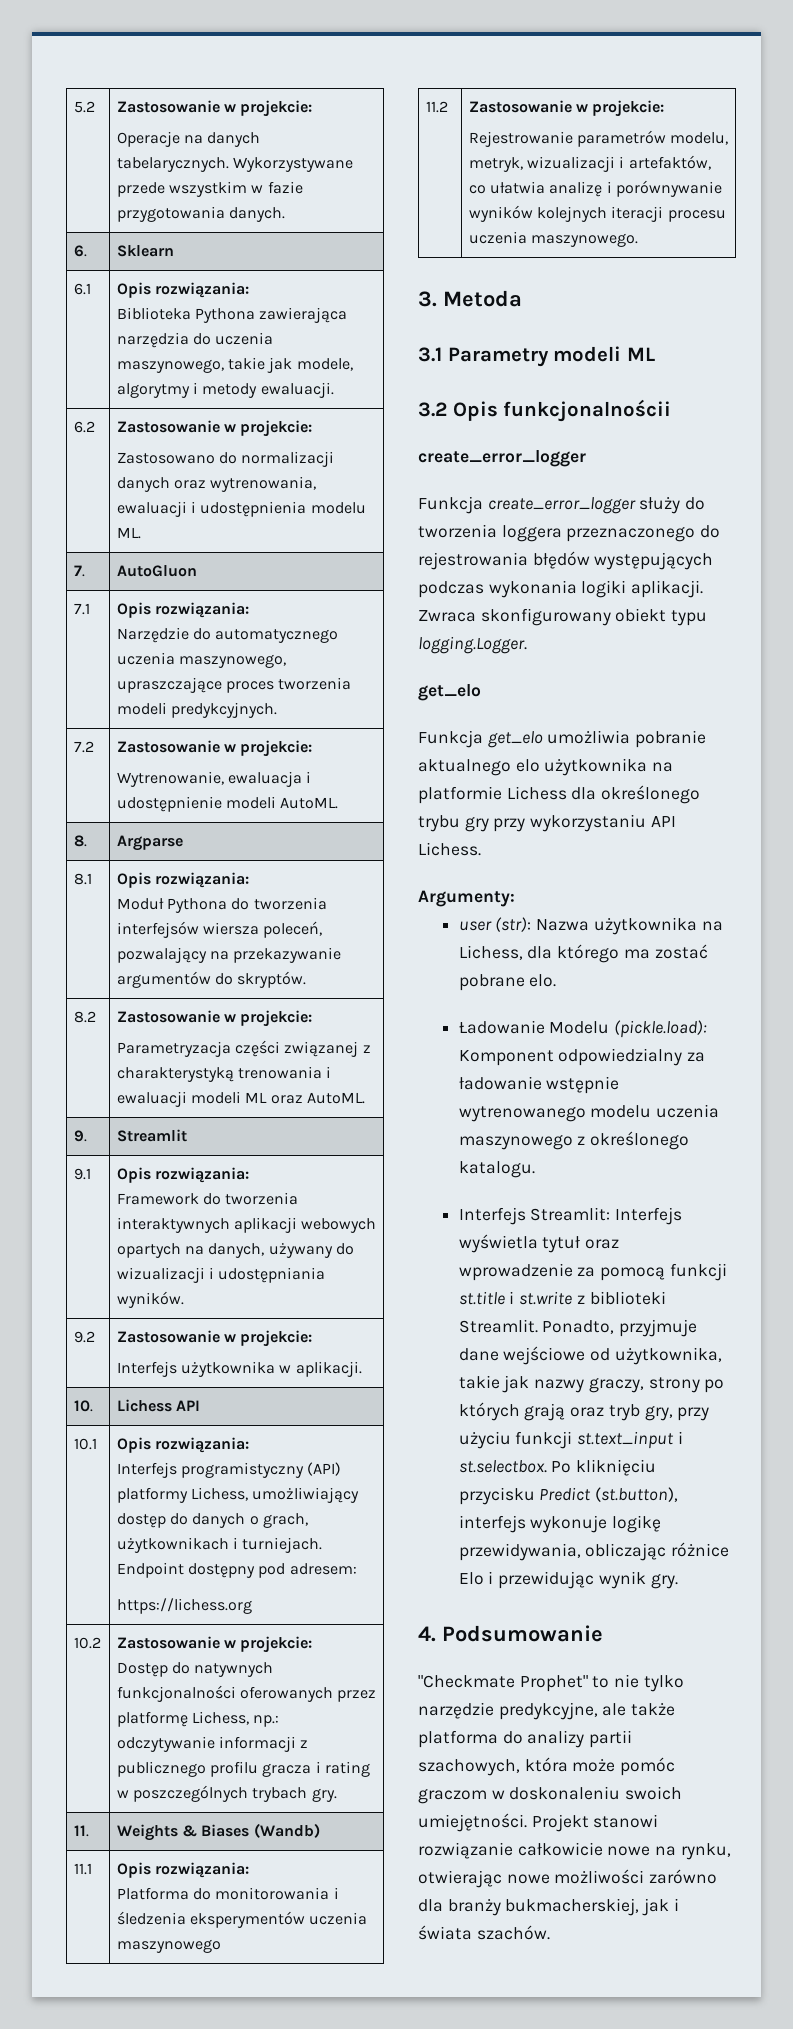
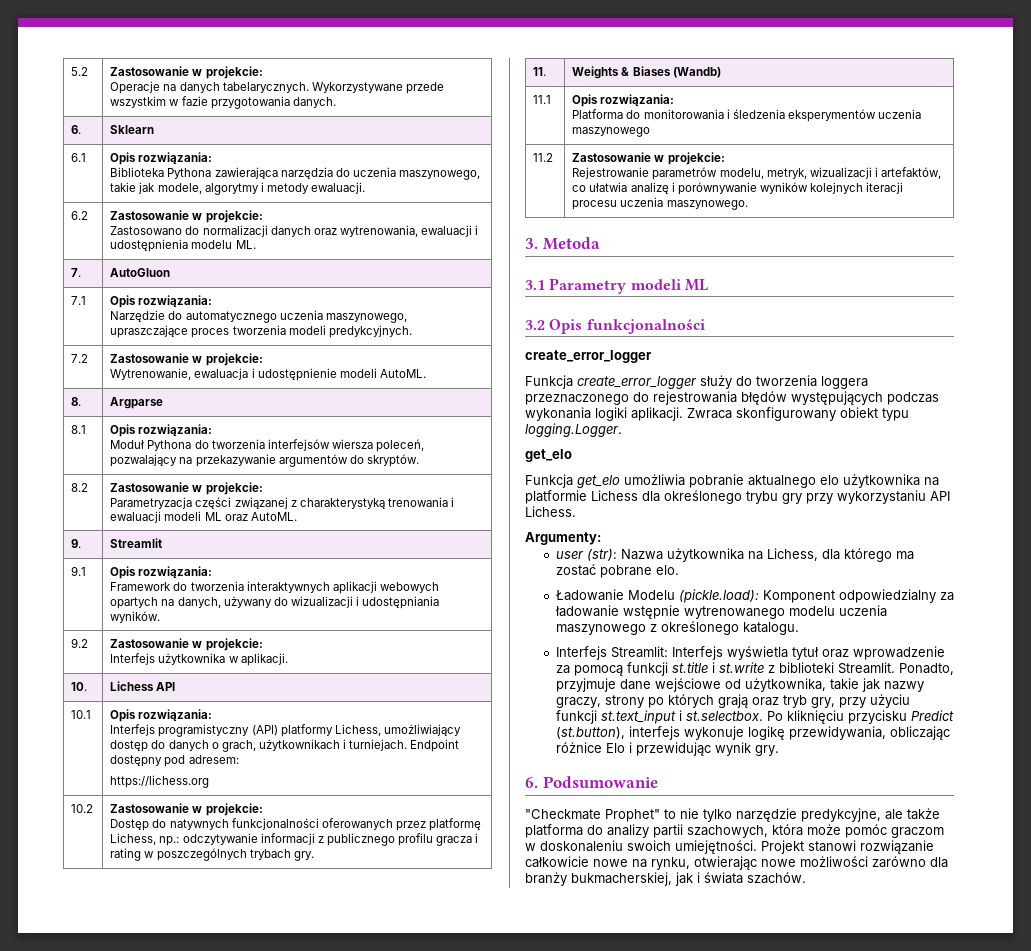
[503,399,672,422] funkcjonalnościi -> [586,319,705,334] funkcjonalności
[418,1626,436,1642] 4. -> [525,777,538,788] 6.

